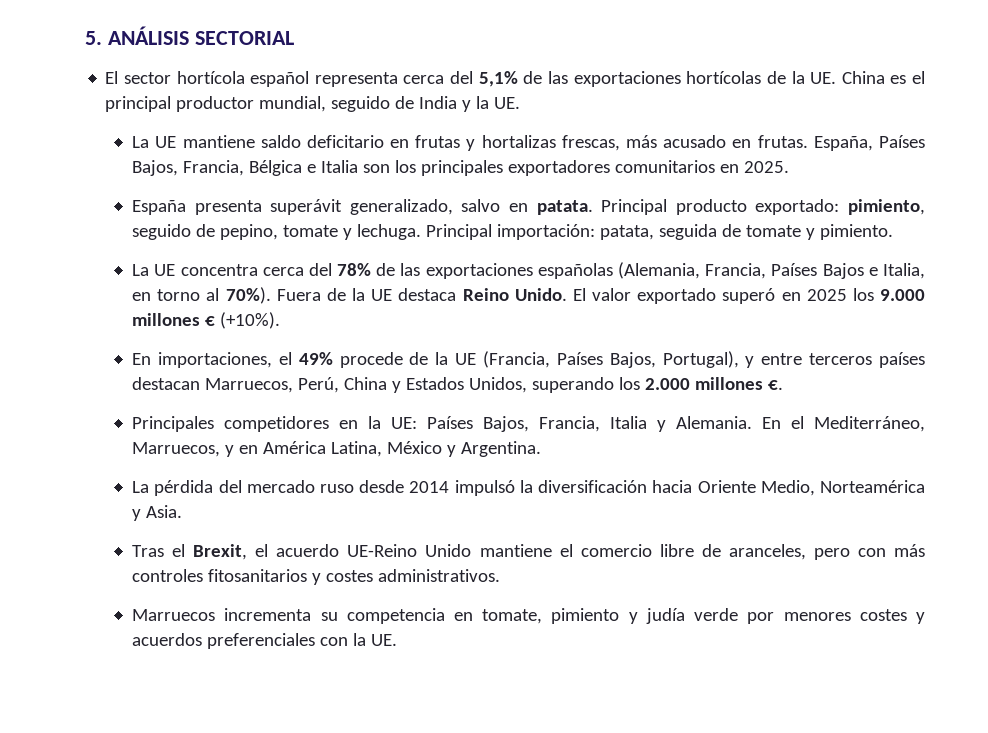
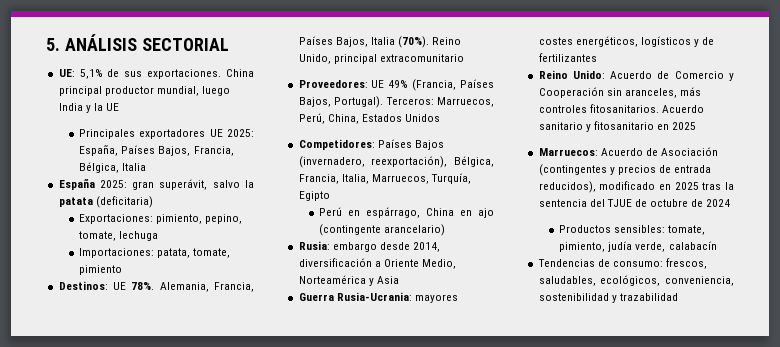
[105,71,925,87] El sector hortícola español representa cerca del 5,1% de las exportaciones hortícolas de la UE. China es el -> [58,69,254,79] UE: 5,1% de sus exportaciones. China
[331,96,415,112] seguido de -> [201,86,230,96] luego
[494,97,521,109] [132,135,808,151] UE. // La UE mantiene saldo deficitario en frutas y hortalizas frescas, más acusado en frutas. -> [105,103,119,111] [79,129,254,139] UE // Principales exportadores UE 2025:
[249,160,790,176] [132,199,925,215] [132,224,894,240] [132,262,925,279] [132,287,926,304] [132,312,281,329] [132,351,925,368] [132,377,784,393] [132,416,925,432] [132,441,542,457] [132,480,925,496] [132,505,183,521] [132,544,926,560] [132,569,501,585] [132,608,926,624] [132,633,398,649] Bélgica e Italia son los principales exportadores comunitarios en 2025. // España presenta superávit generalizado, salvo en patata. Principal producto exportado: pimiento, seguido de pepino, tomate y lechuga. Principal importación: patata, seguida de tomate y pimiento. // La UE concentra cerca del 78% de las exportaciones españolas (Alemania, Francia, Países Bajos e Italia, en torno al 70%). Fuera de la UE destaca Reino Unido. El valor exportado superó en 2025 los 9.000 millones € (+10%). // En importaciones, el 49% procede de la UE (Francia, Países Bajos, Portugal), y entre terceros países destacan Marruecos, Perú, China y Estados Unidos, superando los 2.000 millones €. // Principales competidores en la UE: Países Bajos, Francia, Italia y Alemania. En el Mediterráneo, Marruecos, y en América Latina, México y Argentina. // La pérdida del mercado ruso desde 2014 impulsó la diversificación hacia Oriente Medio, Norteamérica y Asia. // Tras el Brexit, el acuerdo UE-Reino Unido mantiene el comercio libre de aranceles, pero con más controles fitosanitarios y costes administrativos. // Marruecos incrementa su competencia en tomate, pimiento y judía verde por menores costes y acuerdos preferenciales con la UE. -> [79,162,147,173] [58,178,254,190] [58,196,153,208] [79,214,243,224] [79,231,159,241] [79,248,231,258] [79,265,123,275] [58,281,254,292] [298,36,462,48] [298,54,464,64] [298,79,494,91] [298,96,494,108] [298,113,440,124] [298,139,444,150] [298,156,494,168] [298,173,471,184] [298,191,330,201] [319,207,494,218] [319,224,446,236] [298,241,440,252] [298,258,456,269] [298,275,399,286] [298,292,458,303] [538,36,715,47] [538,53,597,62] [538,70,734,81] [538,87,701,98] [538,104,704,113] [538,121,697,132] [538,147,718,156] [538,164,712,176] [538,181,734,193] [538,199,731,207] [559,225,706,235] [559,241,717,252] [537,258,707,269] [538,275,734,286] [538,293,678,303] Bélgica, Italia // España 2025: gran superávit, salvo la patata (deficitaria) // Exportaciones: pimiento, pepino, tomate, lechuga // Importaciones: patata, tomate, pimiento // Destinos: UE 78%. Alemania, Francia, Países Bajos, Italia (70%). Reino Unido, principal extracomunitario // Proveedores: UE 49% (Francia, Países Bajos, Portugal). Terceros: Marruecos, Perú, China, Estados Unidos // Competidores: Países Bajos (invernadero, reexportación), Bélgica, Francia, Italia, Marruecos, Turquía, Egipto // Perú en espárrago, China en ajo (contingente arancelario) // Rusia: embargo desde 2014, diversificación a Oriente Medio, Norteamérica y Asia // Guerra Rusia-Ucrania: mayores costes energéticos, logísticos y de fertilizantes // Reino Unido: Acuerdo de Comercio y Cooperación sin aranceles, más controles fitosanitarios. Acuerdo sanitario y fitosanitario en 2025 // Marruecos: Acuerdo de Asociación (contingentes y precios de entrada reducidos), modificado en 2025 tras la sentencia del TJUE de octubre de 2024 // Productos sensibles: tomate, pimiento, judía verde, calabacín // Tendencias de consumo: frescos, saludables, ecológicos, conveniencia, sostenibilidad y trazabilidad

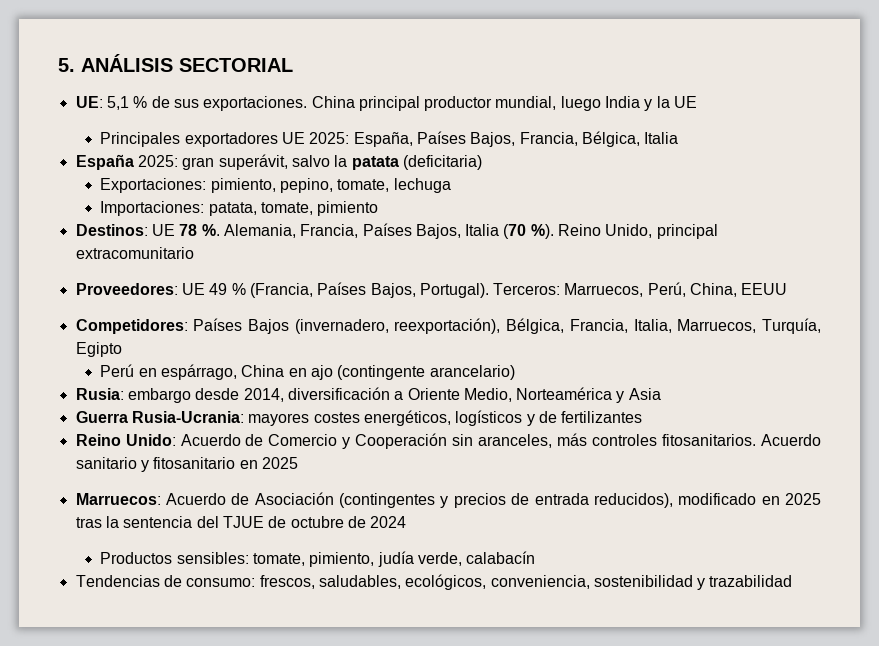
[79,69,103,79] 5,1% -> [106,96,148,110] 5,1 %
[131,282,155,290] 78%. -> [179,224,220,236] 78 %.
[397,36,429,48] (70%). -> [503,224,554,239] (70 %).
[388,80,409,88] 49% -> [209,283,246,295] 49 %
[361,114,440,122] Estados Unidos -> [741,283,788,295] EEUU

